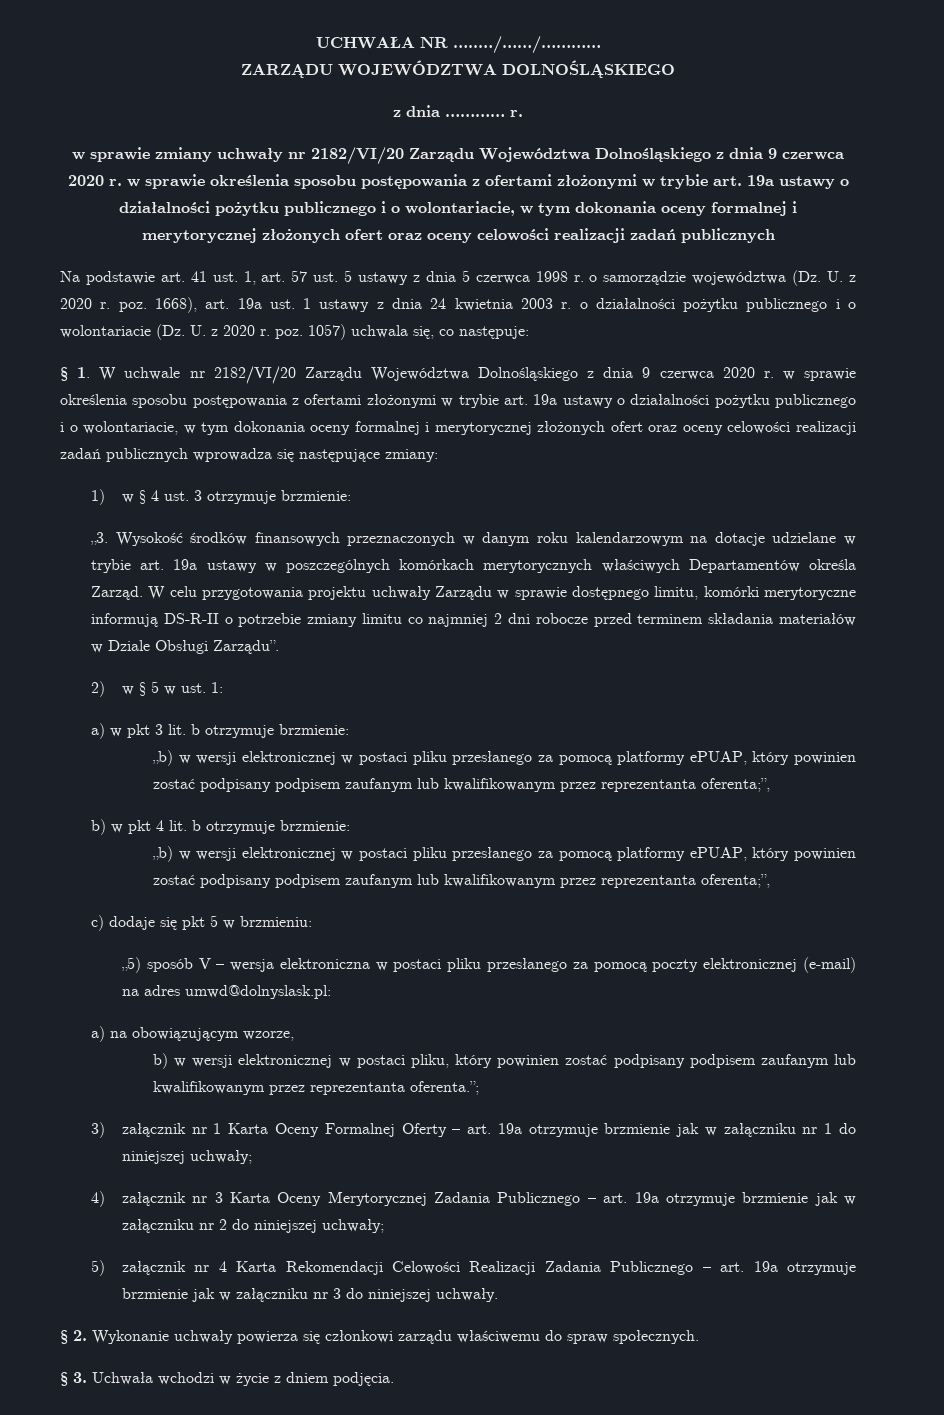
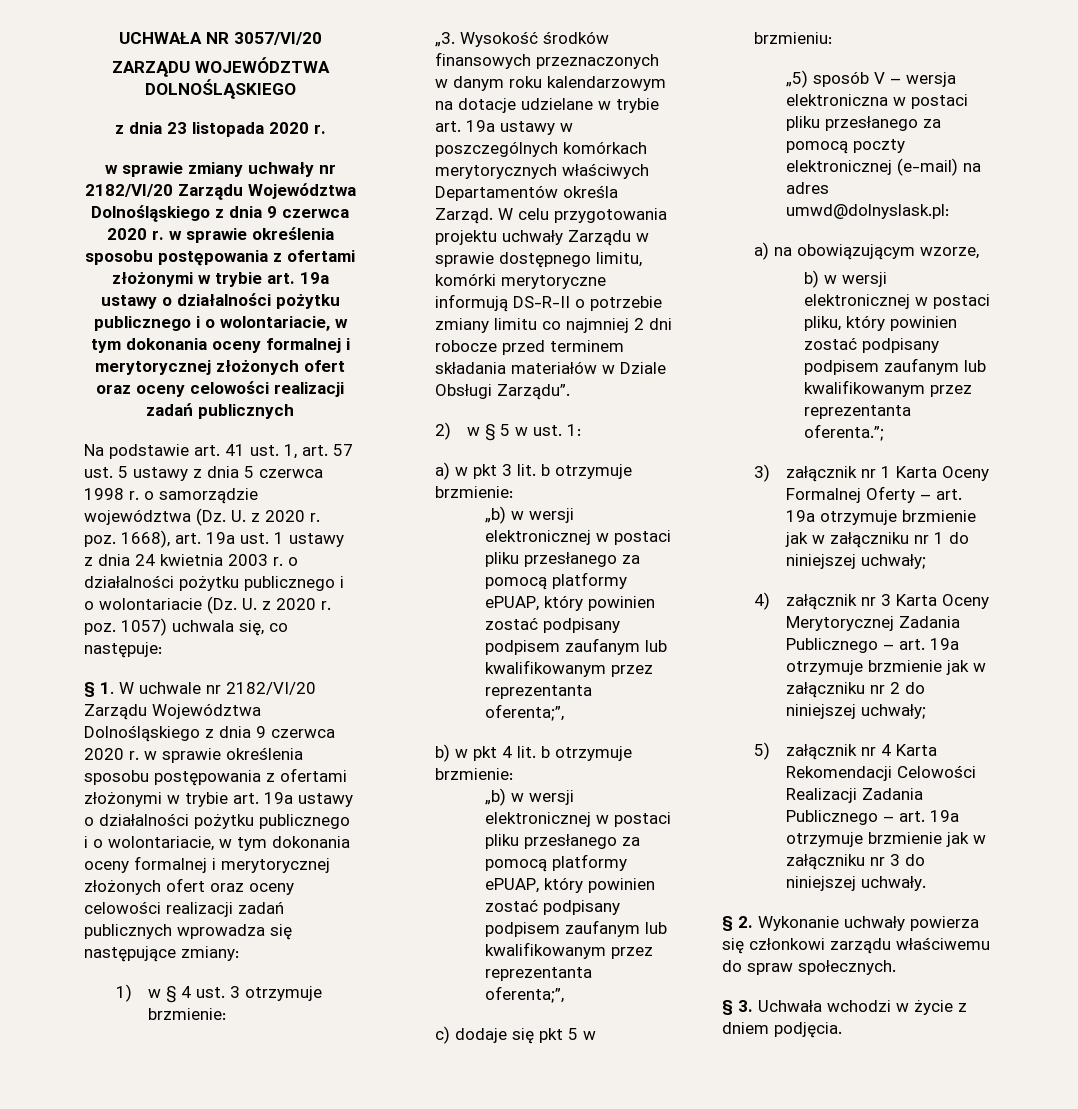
[452,36,601,54] …..…/……/………… -> [233,32,322,45] 3057/VI/20
[445,114,505,117] ………… -> [166,122,309,137] 23 listopada 2020

